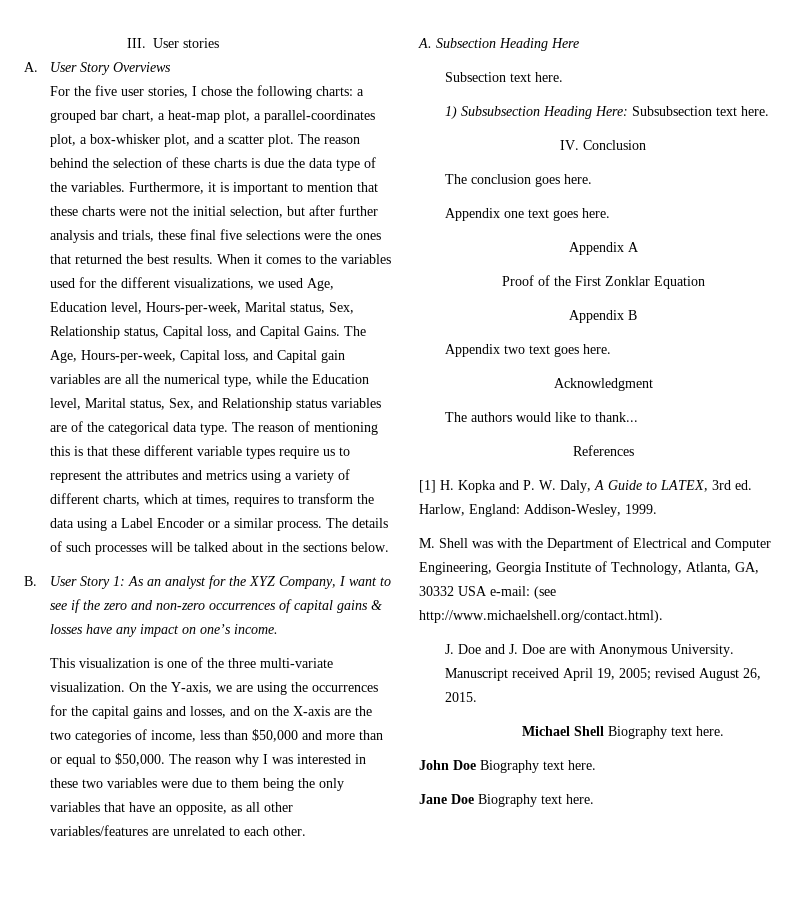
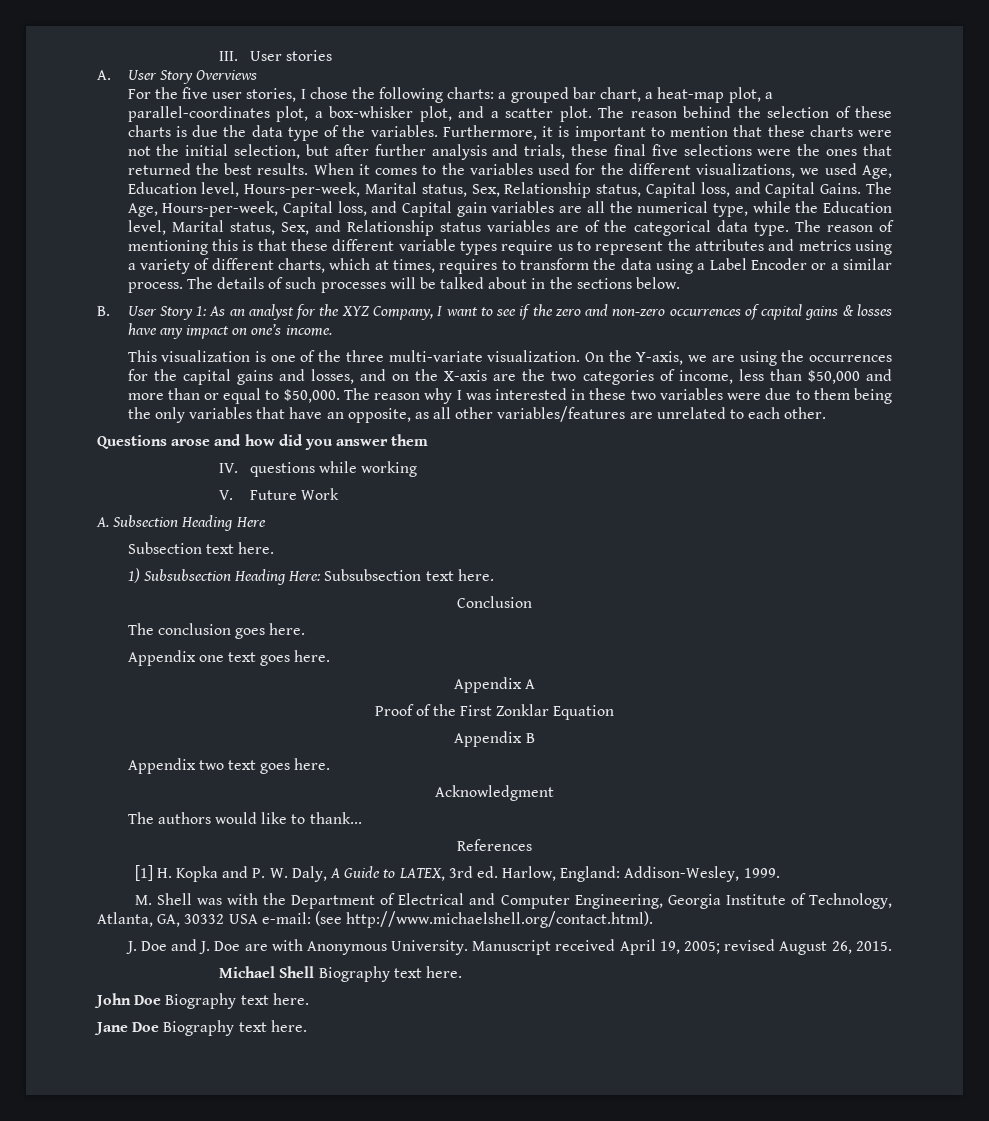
(306, 831) none -> [97,434,429,450] [219,461,418,477] [219,488,340,500] // Questions arose and how did you answer them // IV. questions while working // V. Future Work
[560,140,579,150] IV. -> (494, 575) none

